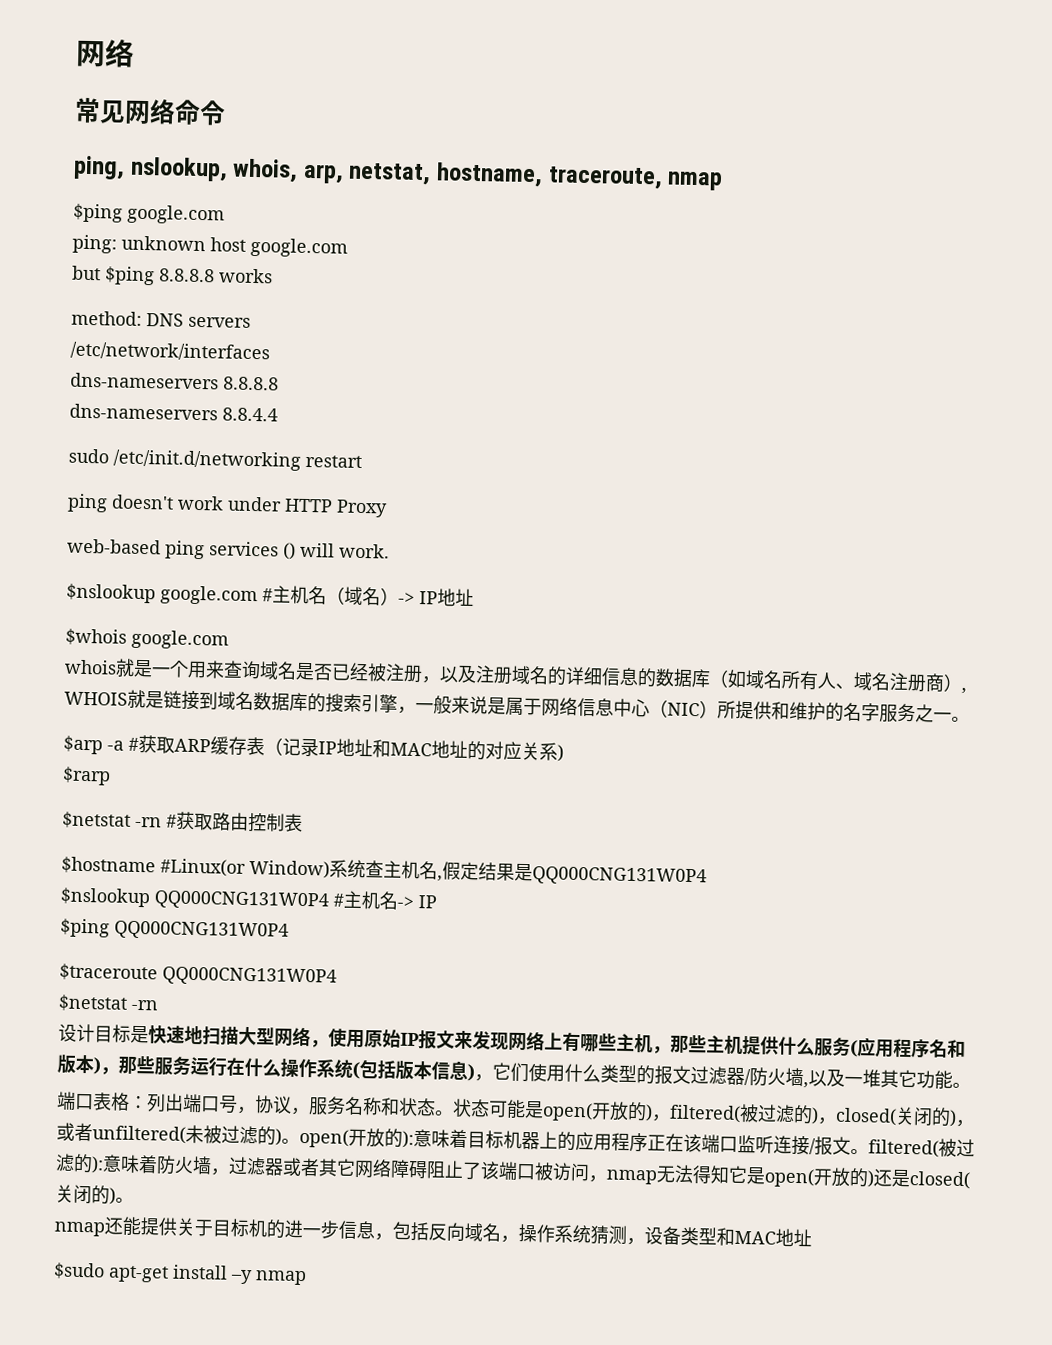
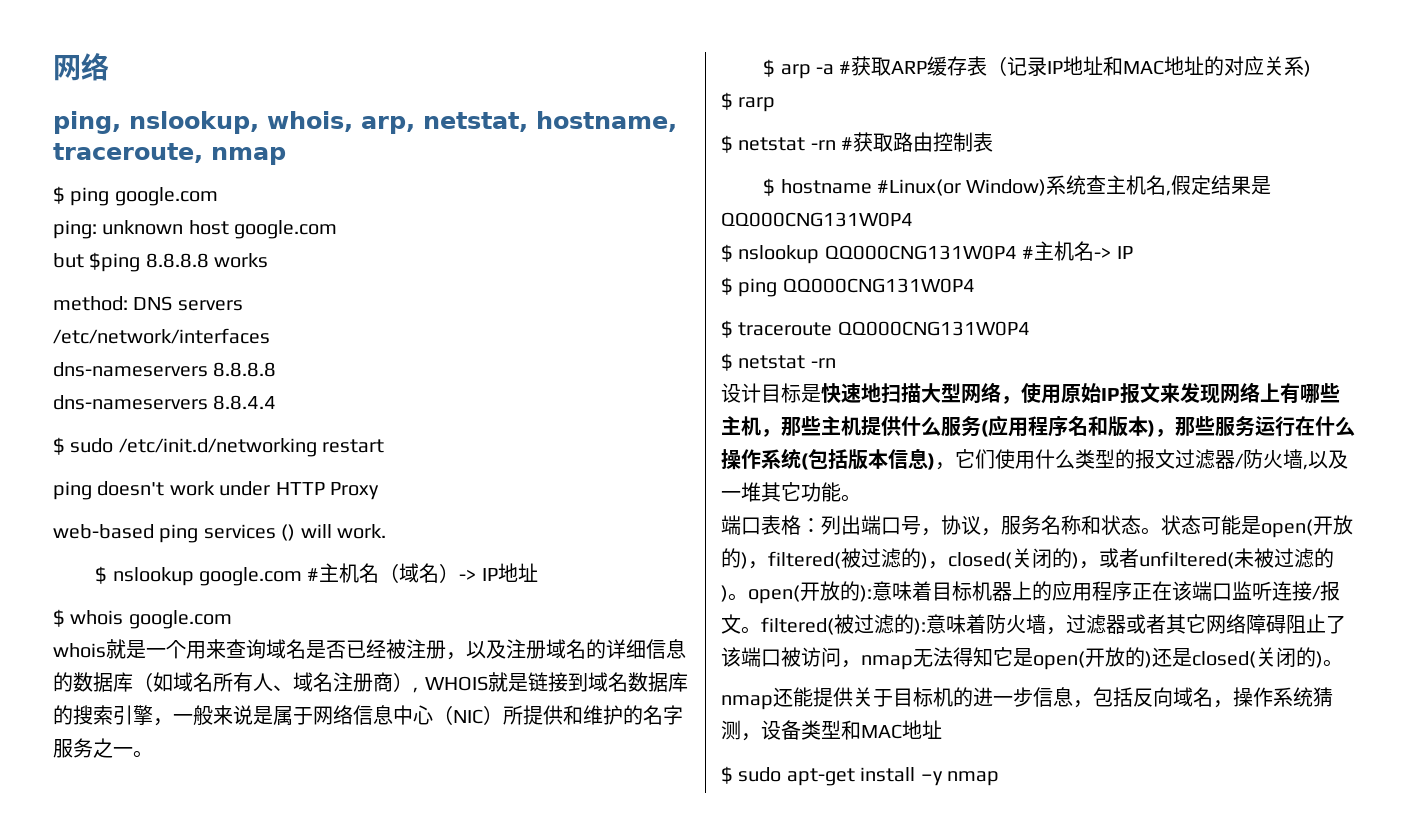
[75,39,135,68] [74,97,226,126] 网络 // 常见网络命令 -> [53,53,109,81] 网络
[73,203,123,223] $ping -> [53,186,110,206] $ ping
(278, 414) none -> [53,437,65,455] $
[66,583,156,604] $nslookup -> [95,566,194,586] $ nslookup
[65,628,127,646] $whois -> [53,609,124,627] $ whois
[63,735,103,755] $arp -> [763,59,811,79] $ arp
[62,766,111,786] [62,811,131,829] $rarp // $netstat -> [721,92,776,112] [721,135,806,153] $ rarp // $ netstat
[61,856,156,875] $hostname -> [763,178,872,196] $ hostname
[60,887,151,908] $nslookup -> [721,244,820,264] $ nslookup
[60,918,289,941] [59,963,337,987] [58,994,128,1012] $ping QQ000CNG131W0P4 // $traceroute QQ000CNG131W0P4 // $netstat -> [721,277,975,297] [721,320,1030,338] [721,353,806,371] $ ping QQ000CNG131W0P4 // $ traceroute QQ000CNG131W0P4 // $ netstat
[53,1262,105,1280] $sudo -> [721,766,782,784] $ sudo

